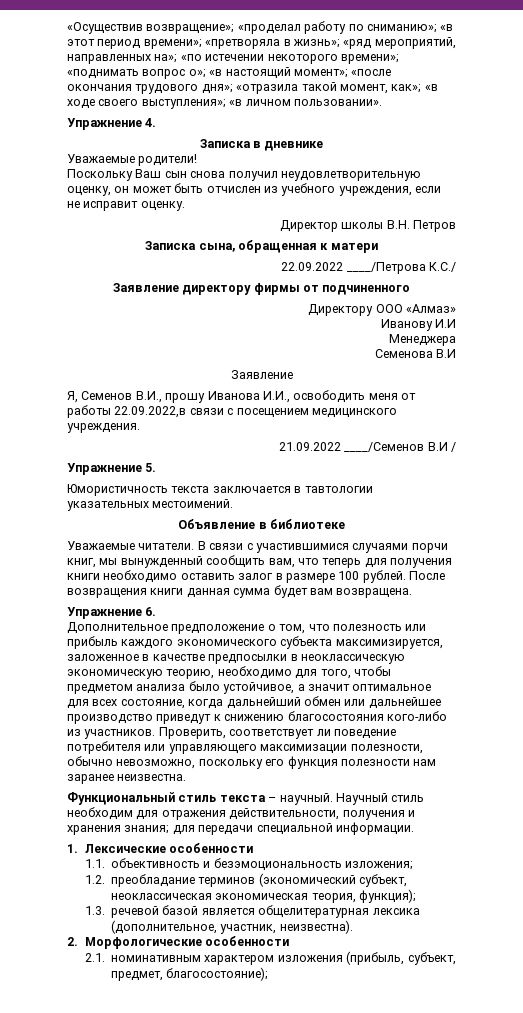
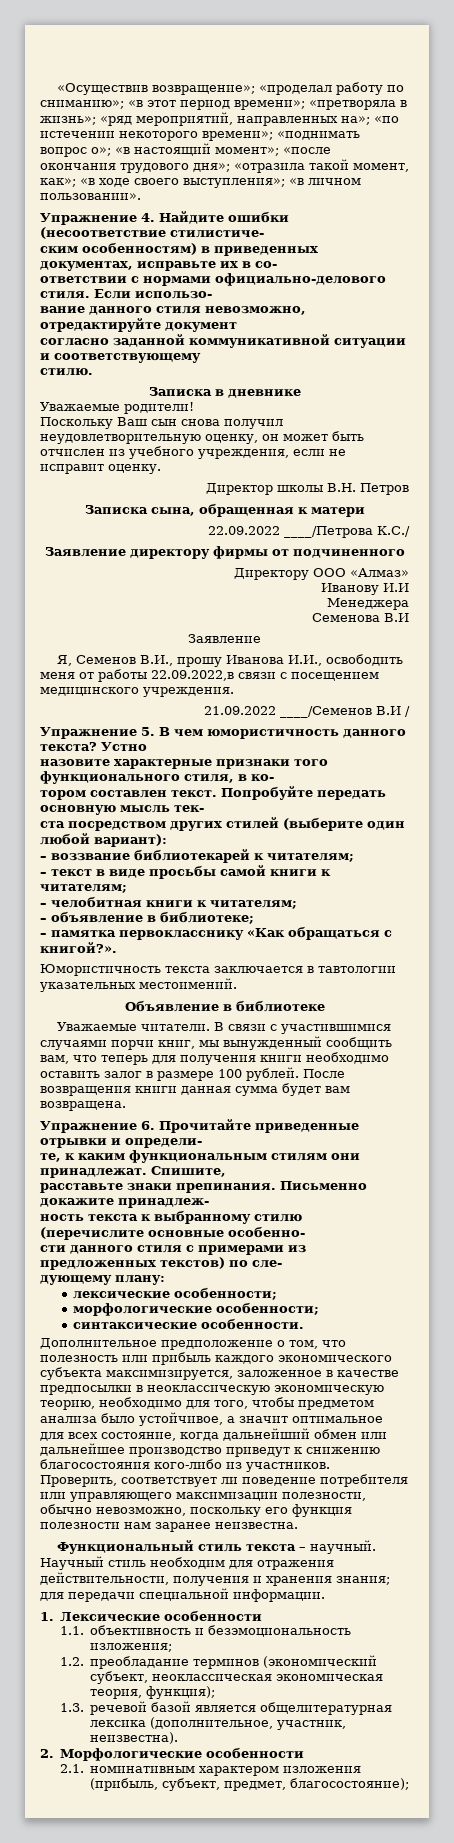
(157, 122) none -> [159,211,289,224] [40,227,264,239] [40,242,318,256] [40,261,277,271] [40,273,386,286] [40,289,212,299] [40,306,306,315] [40,318,237,332] [40,334,406,348] [40,353,201,363] [40,368,93,376] Найдите ошибки (несоответствие стилистиче- // ским особенностям) в приведенных документах, исправьте их в со- // ответствии с нормами официально-делового стиля. Если использо- // вание данного стиля невозможно, отредактируйте документ // согласно заданной коммуникативной ситуации и соответствующему // стилю.
(157, 467) none -> [159,727,406,739] [40,742,147,751] [40,759,328,769] [40,771,274,784] [40,786,386,800] [40,805,204,815] [40,817,405,831] [40,833,167,847] [40,849,354,863] [40,865,331,879] [40,884,127,893] [40,896,297,909] [40,911,254,924] [40,926,392,940] [40,942,117,953] В чем юмористичность данного текста? Устно // назовите характерные признаки того функционального стиля, в ко- // тором составлен текст. Попробуйте передать основную мысль тек- // ста посредством других стилей (выберите один любой вариант): // – воззвание библиотекарей к читателям; // – текст в виде просьбы самой книги к читателям; // – челобитная книги к читателям; // – объявление в библиотеке; // – памятка первокласснику «Как обращаться с книгой?».
(157, 611) none -> [159,1119,359,1133] [40,1138,202,1148] [40,1150,360,1163] [40,1166,226,1178] [40,1181,367,1193] [40,1198,209,1208] [40,1210,302,1224] [40,1226,305,1240] [40,1245,306,1255] [40,1257,282,1270] [40,1275,165,1285] [73,1287,278,1300] [73,1302,320,1316] [73,1318,305,1330] Прочитайте приведенные отрывки и определи- // те, к каким функциональным стилям они принадлежат. Спишите, // расставьте знаки препинания. Письменно докажите принадлеж- // ность текста к выбранному стилю (перечислите основные особенно- // сти данного стиля с примерами из предложенных текстов) по сле- // дующему плану: // лексические особенности; // морфологические особенности; // синтаксические особенности.

